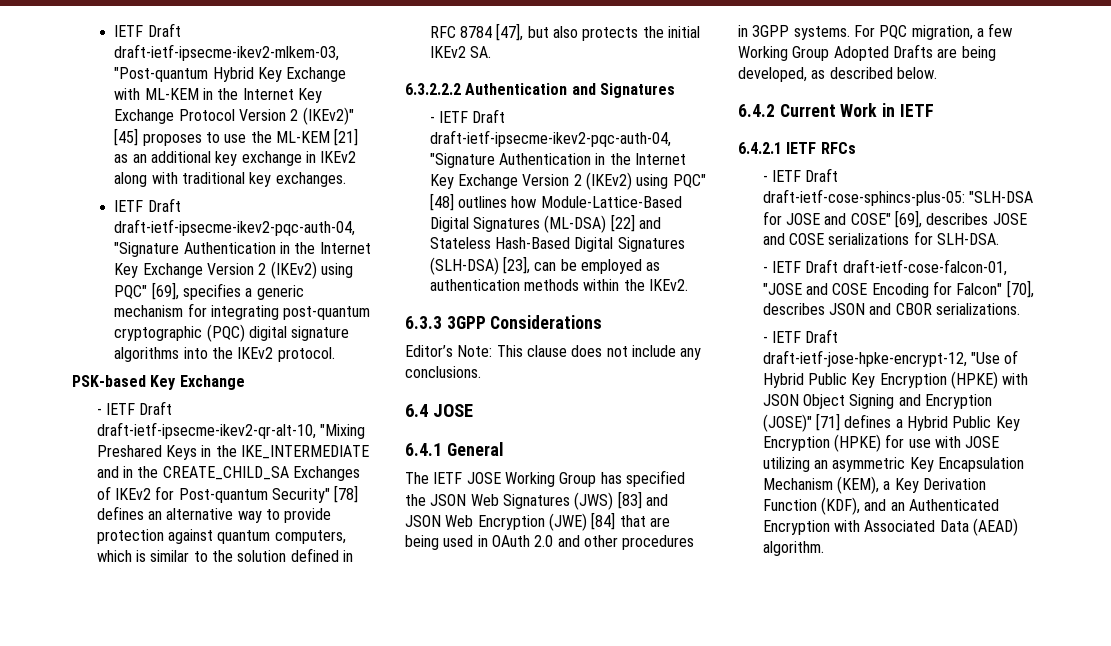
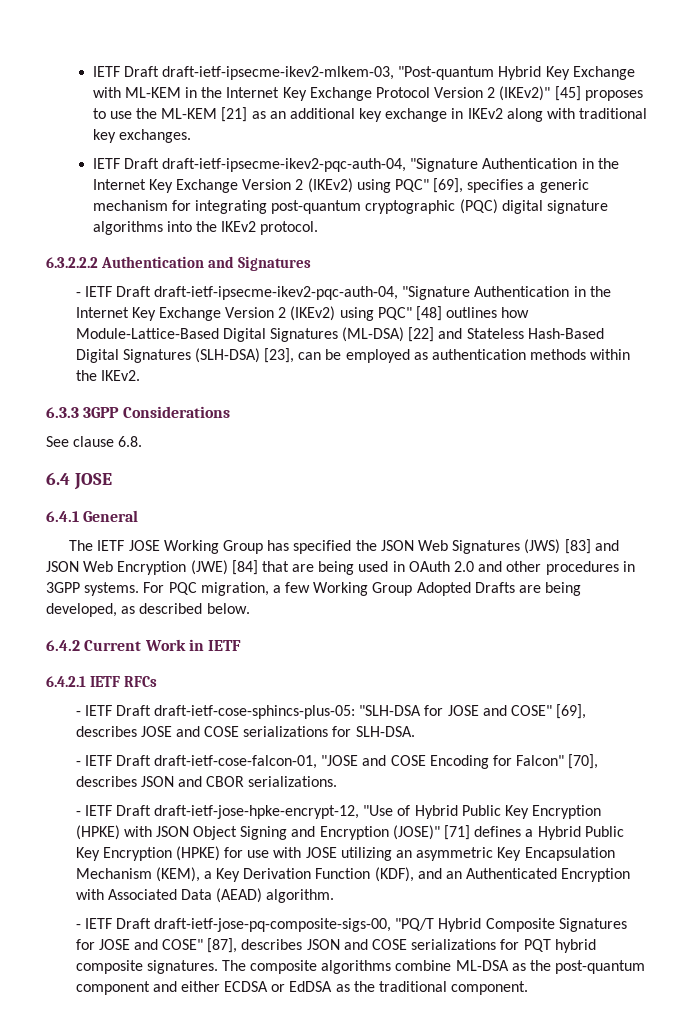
[72,375,245,390] [96,401,173,415] [96,422,366,439] [96,445,370,460] [96,466,361,481] [96,485,359,503] [96,506,332,523] [96,529,346,544] [96,548,354,562] [429,23,701,41] [429,46,492,58] // PSK-based Key Exchange // - IETF Draft draft-ietf-ipsecme-ikev2-qr-alt-10, "Mixing Preshared Keys in the IKE_INTERMEDIATE and in the CREATE_CHILD_SA Exchanges of IKEv2 for Post-quantum Security" [78] defines an alternative way to provide protection against quantum computers, which is similar to the solution defined in RFC 8784 [47], but also protects the initial IKEv2 SA. -> (319, 228) none
[405,345,702,360] [405,366,481,378] Editor’s Note: This clause does not include any conclusions. -> [46,436,143,447] See clause 6.8.
(824, 548) none -> [75,918,627,932] [75,938,596,953] [75,960,646,974] [75,981,529,995] // - IETF Draft draft-ietf-jose-pq-composite-sigs-00, "PQ/T Hybrid Composite Signatures for JOSE and COSE" [87], describes JSON and COSE serializations for PQT hybrid composite signatures. The composite algorithms combine ML-DSA as the post-quantum component and either ECDSA or EdDSA as the traditional component.

